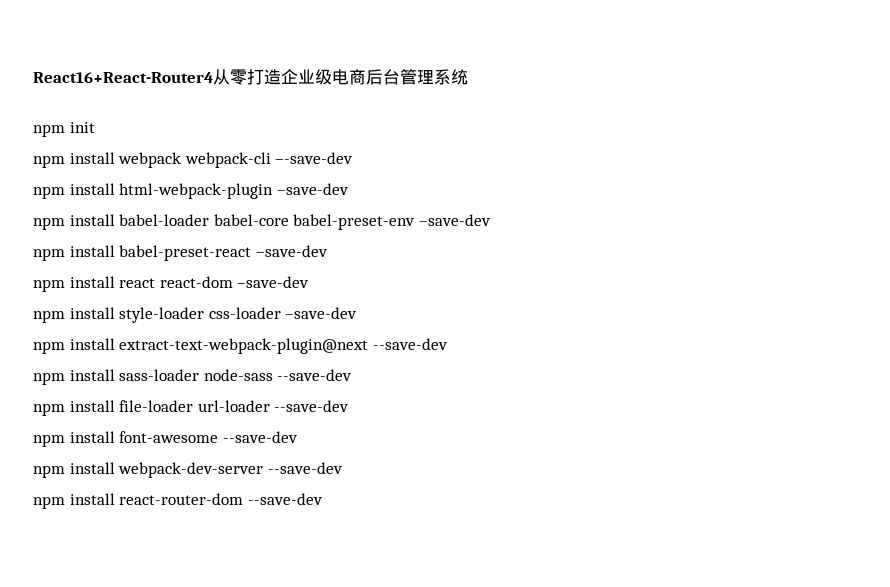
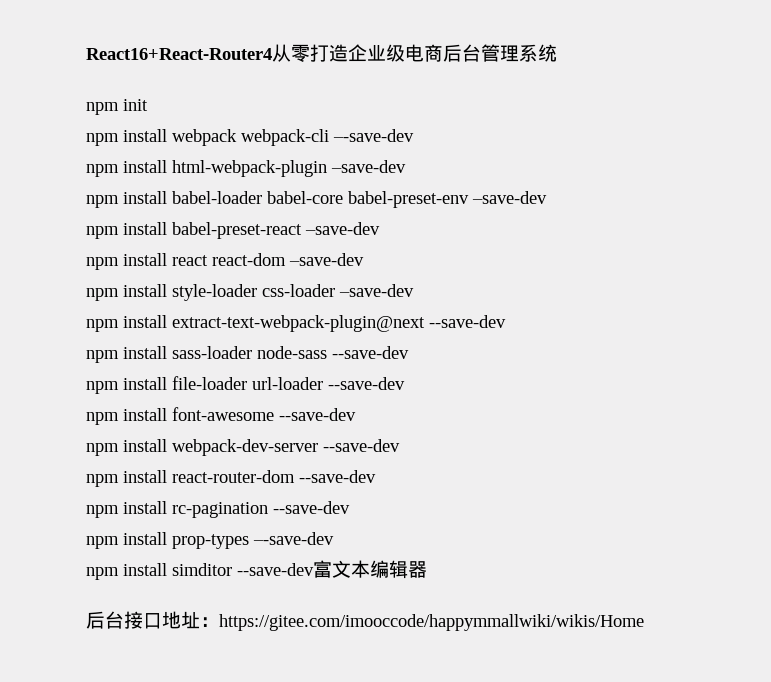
(323, 499) none -> [86,501,350,518] [86,532,334,549] [86,560,427,580] [86,611,644,631] // npm install rc-pagination --save-dev // npm install prop-types –-save-dev // npm install simditor --save-dev富文本编辑器 // 后台接口地址：https://gitee.com/imooccode/happymmallwiki/wikis/Home

